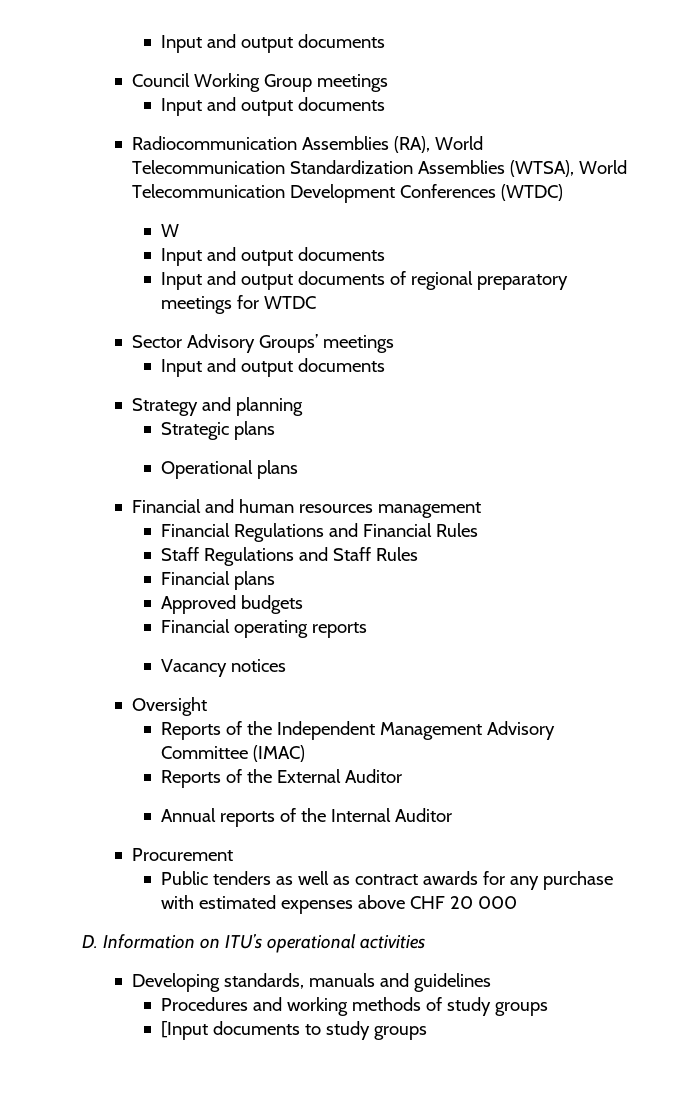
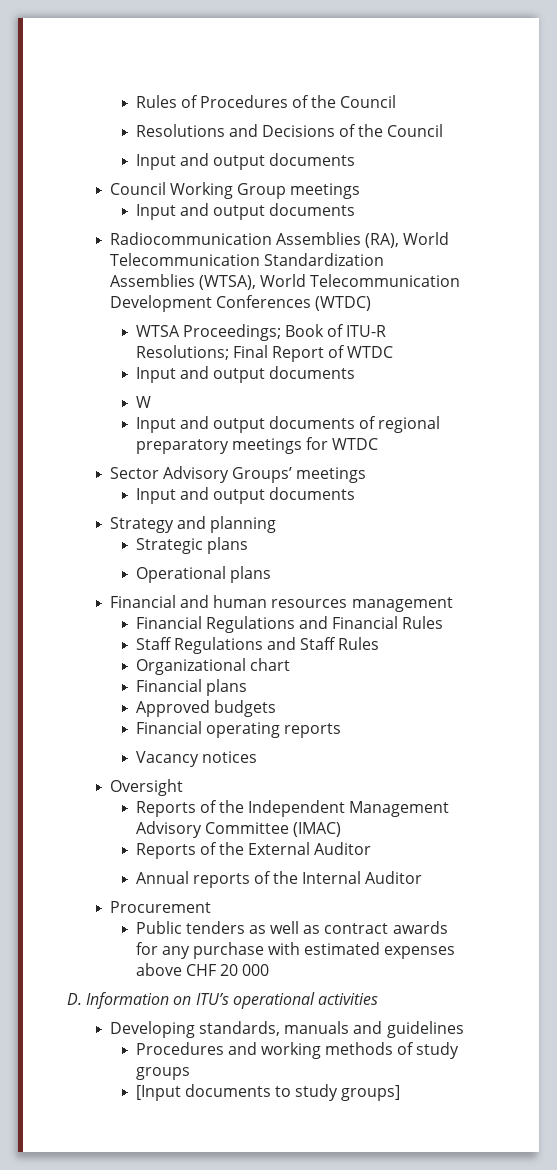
(160, 44) none -> [135,95,397,108] [135,124,444,137] Rules of Procedures of the Council // Resolutions and Decisions of the Council //
[160,224,179,237] [160,247,385,266] W // Input and output documents -> [135,324,387,341] [135,345,394,362] [135,366,356,383] [135,396,151,408] WTSA Proceedings; Book of ITU-R Resolutions; Final Report of WTDC // Input and output documents // W
(418, 554) none -> [135,658,290,675] // Organizational chart
[373,1026,427,1040] groups -> [341,1085,401,1101] groups]

